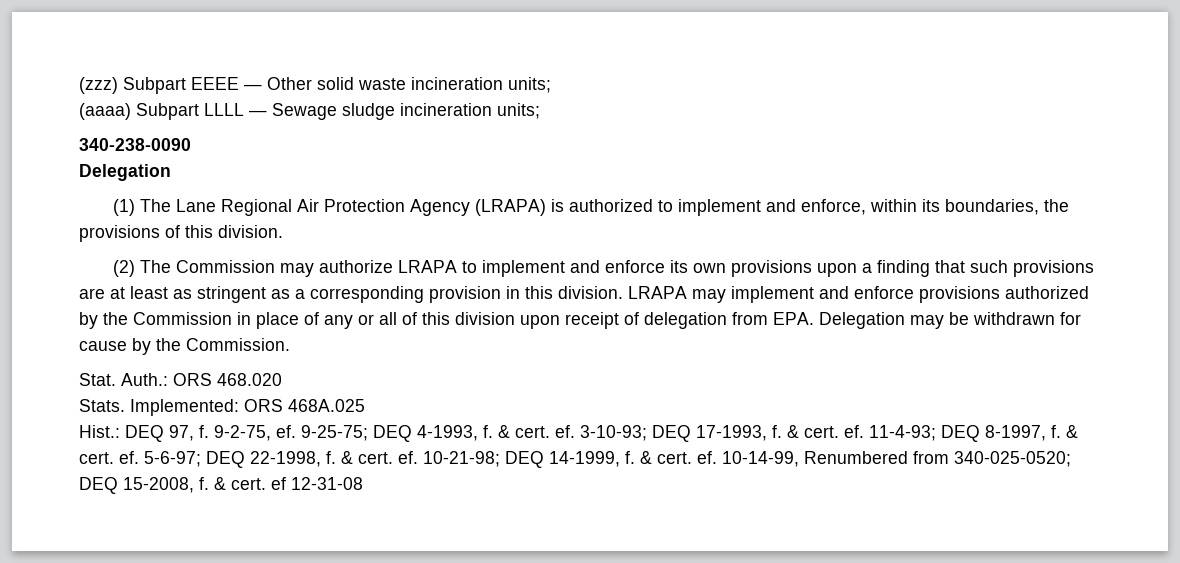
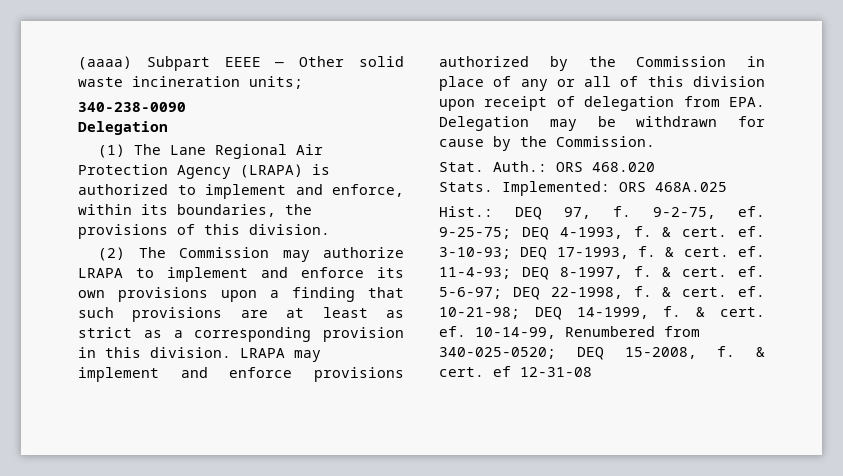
[79,77,118,94] (zzz) -> [78,56,132,70] (aaaa)
[79,103,540,120] // (aaaa) Subpart LLLL — Sewage sludge incineration units; -> (303, 82) none
[197,286,266,303] stringent -> [78,327,132,338] strict

